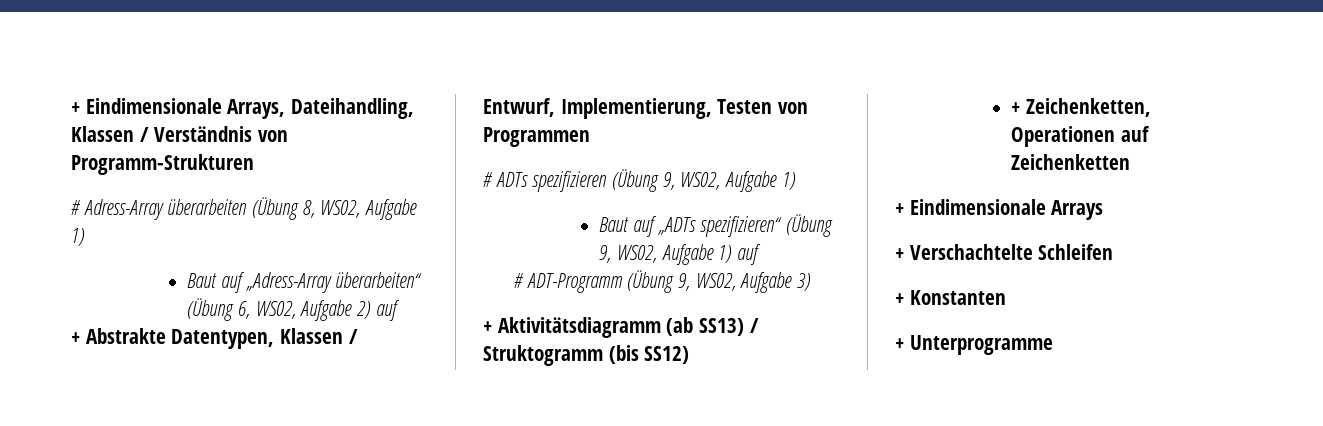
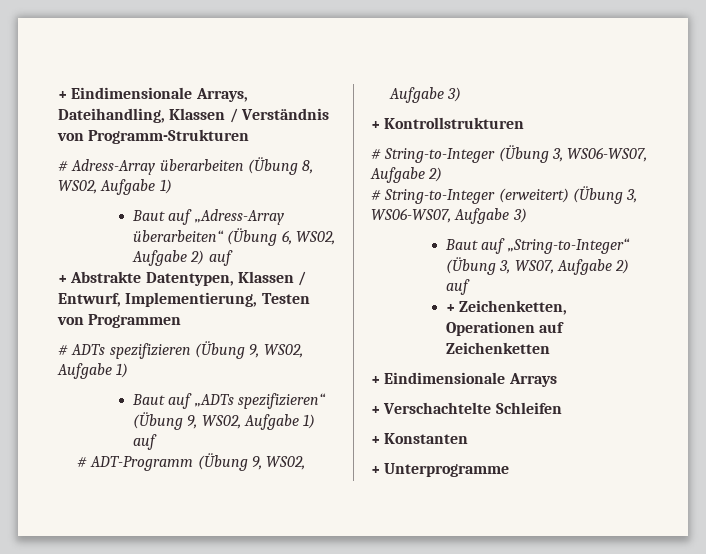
[497,317,759,338] [483,345,690,366] Aktivitätsdiagramm (ab SS13) / Struktogramm (bis SS12) -> [384,117,525,129] [371,145,648,163] [370,167,443,183] [371,186,638,204] [371,208,527,224] [444,238,630,254] [445,257,630,275] [445,279,470,295] Kontrollstrukturen // # String-to-Integer (Übung 3, WS06-WS07, Aufgabe 2) // # String-to-Integer (erweitert) (Übung 3, WS06-WS07, Aufgabe 3) // Baut auf „String-to-Integer“ (Übung 3, WS07, Aufgabe 2) auf

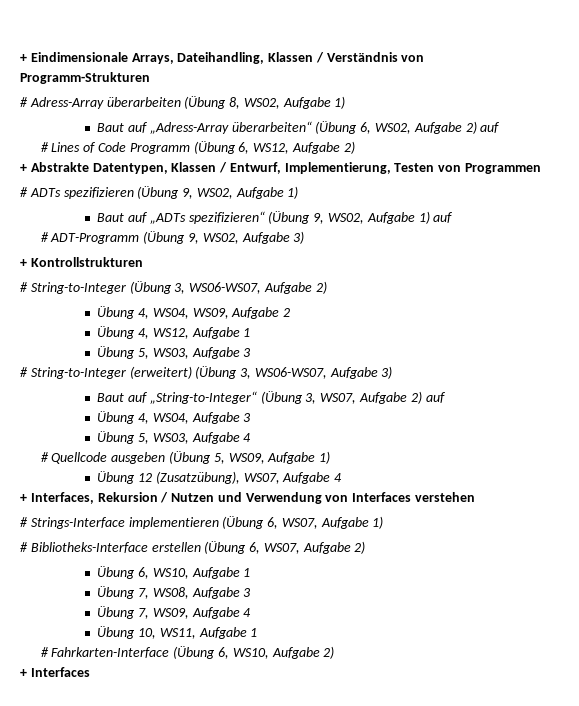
(233, 258) none -> [40,141,355,154] // # Lines of Code Programm (Übung 6, WS12, Aufgabe 2)
(443, 174) none -> [97,306,291,319] [97,326,251,339] [97,346,252,359] // Übung 4, WS04, WS09, Aufgabe 2 // Übung 4, WS12, Aufgabe 1 // Übung 5, WS03, Aufgabe 3
[445,300,568,315] [445,321,565,336] [445,342,550,354] [371,372,557,387] [371,402,562,414] [371,433,469,444] [371,463,510,477] + Zeichenketten, Operationen auf Zeichenketten // + Eindimensionale Arrays // + Verschachtelte Schleifen // + Konstanten // + Unterprogramme -> [97,411,252,424] [97,431,252,444] [40,451,331,464] [97,471,343,484] [20,492,476,504] [20,516,384,529] [20,541,366,554] [97,566,251,579] [97,586,252,599] [97,606,252,619] [97,626,258,639] [40,646,335,659] [20,667,90,677] Übung 4, WS04, Aufgabe 3 // Übung 5, WS03, Aufgabe 4 // # Quellcode ausgeben (Übung 5, WS09, Aufgabe 1) // Übung 12 (Zusatzübung), WS07, Aufgabe 4 // + Interfaces, Rekursion / Nutzen und Verwendung von Interfaces verstehen // # Strings-Interface implementieren (Übung 6, WS07, Aufgabe 1) // # Bibliotheks-Interface erstellen (Übung 6, WS07, Aufgabe 2) // Übung 6, WS10, Aufgabe 1 // Übung 7, WS08, Aufgabe 3 // Übung 7, WS09, Aufgabe 4 // Übung 10, WS11, Aufgabe 1 // # Fahrkarten-Interface (Übung 6, WS10, Aufgabe 2) // + Interfaces

